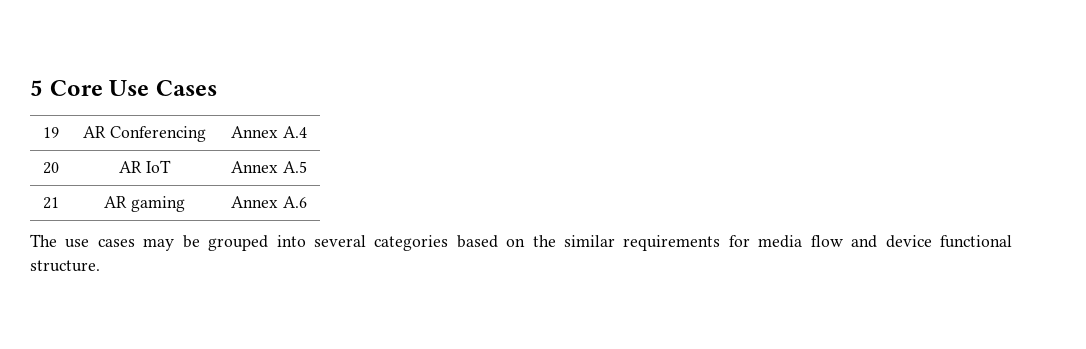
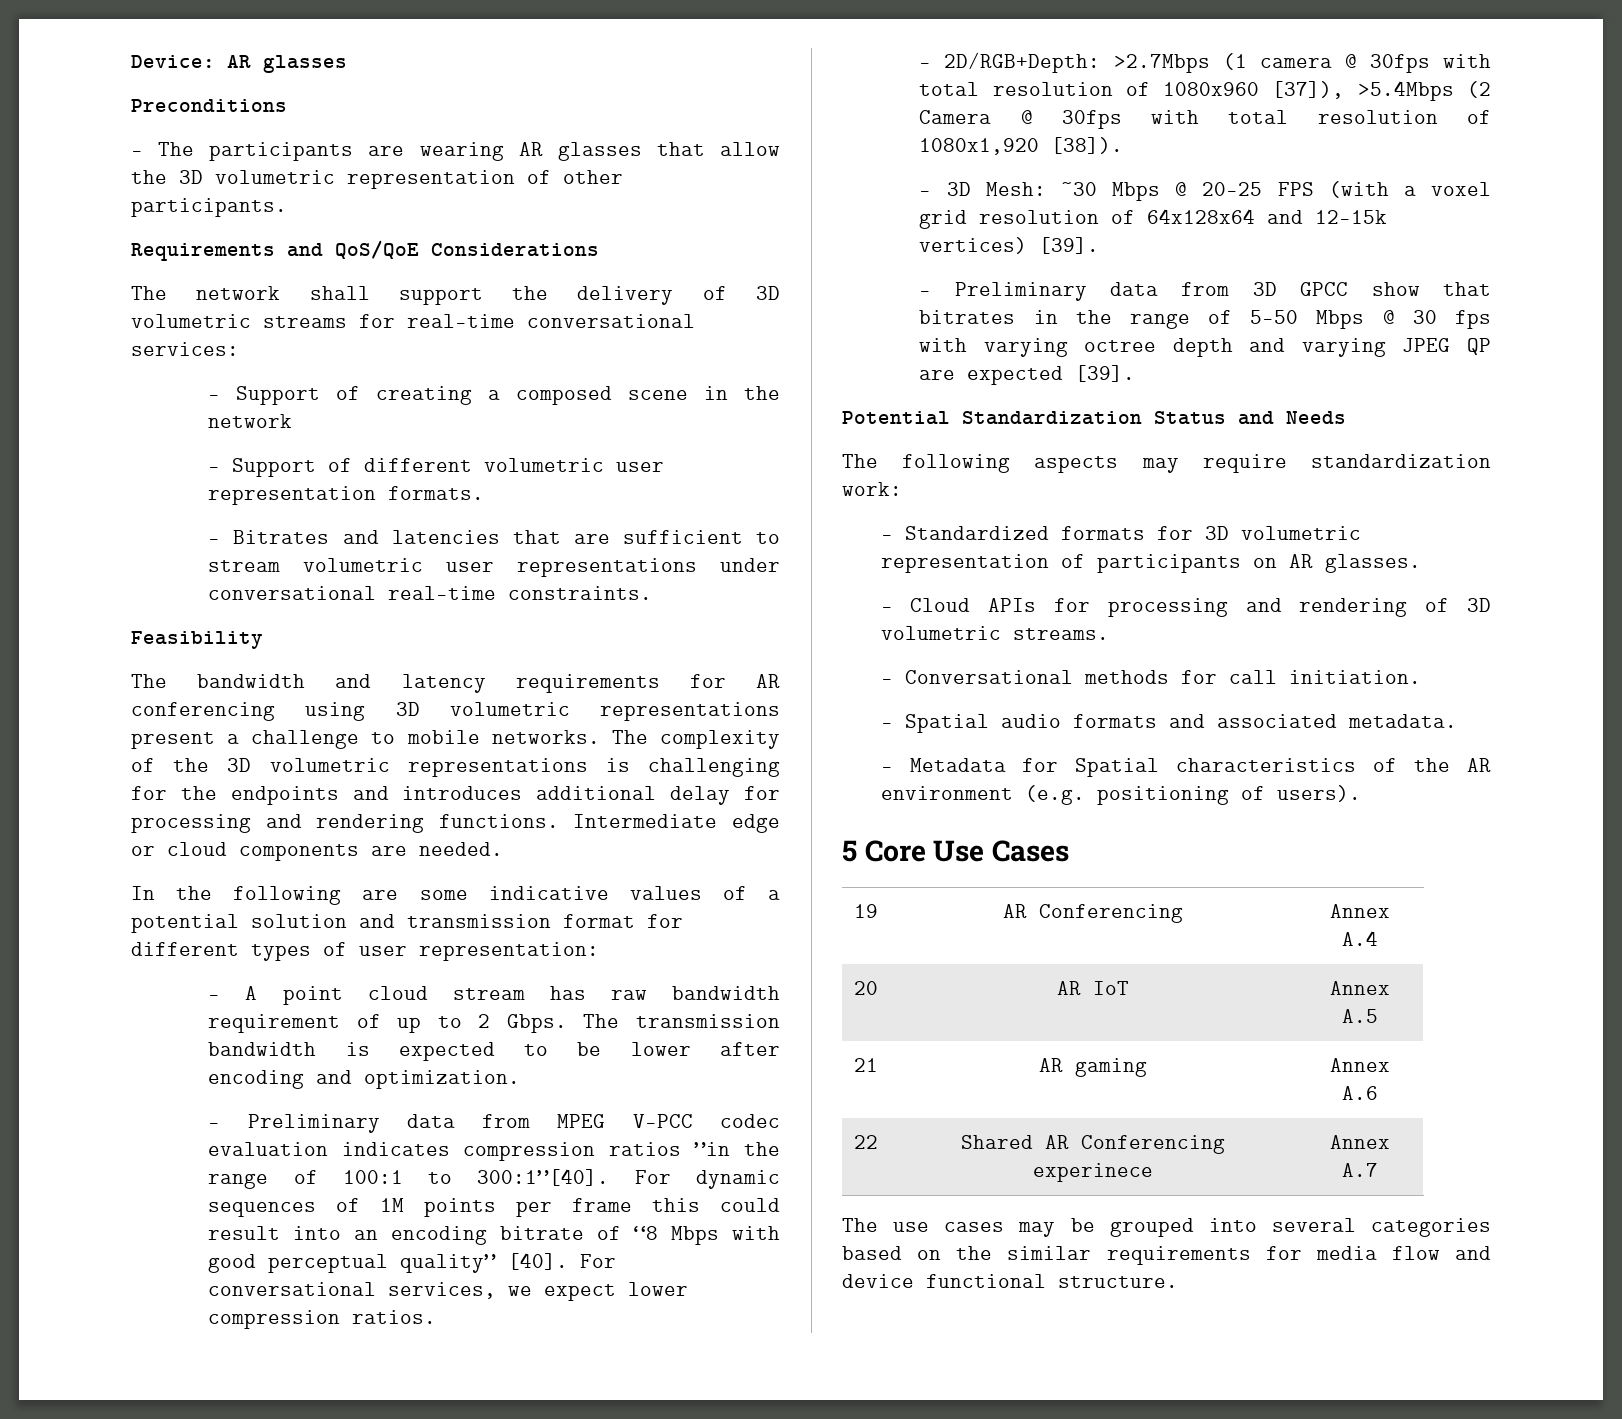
(30, 88) none -> [131,55,347,73] [131,99,287,112] [131,142,780,161] [131,170,623,189] [131,198,287,217] [131,240,599,261] [131,286,780,305] [131,314,695,328] [131,342,239,356] [208,386,780,405] [208,414,293,428] [208,458,665,477] [208,486,485,505] [208,530,780,544] [208,558,780,577] [208,586,653,600] [131,631,263,649] [131,674,780,693] [131,702,780,721] [131,730,780,749] [131,758,780,777] [131,786,780,805] [131,814,781,833] [131,842,503,861] [131,886,780,905] [131,914,683,933] [131,942,599,961] [208,986,780,1005] [208,1014,780,1033] [208,1042,781,1061] [208,1070,521,1089] [208,1114,781,1133] [208,1142,780,1161] [208,1169,781,1189] [208,1198,781,1217] [208,1226,780,1245] [208,1253,617,1273] [208,1282,689,1301] [208,1310,437,1329] [919,52,1491,73] [919,81,1491,101] [919,110,1491,129] [919,137,1124,155] [919,181,1491,201] [919,209,1388,229] [919,237,1100,254] [919,282,1491,301] [919,310,1491,329] [919,338,1491,357] [919,365,1136,385] [842,411,1346,425] [842,454,1491,473] [842,482,902,496] [880,526,1361,540] [880,554,1421,573] [880,598,1491,617] [880,626,1109,640] [880,670,1421,684] [880,714,1457,733] [880,758,1491,777] [880,785,1361,805] Device: AR glasses // Preconditions // - The participants are wearing AR glasses that allow the 3D volumetric representation of other participants. // Requirements and QoS/QoE Considerations // The network shall support the delivery of 3D volumetric streams for real-time conversational services: // - Support of creating a composed scene in the network // - Support of different volumetric user representation formats. // - Bitrates and latencies that are sufficient to stream volumetric user representations under conversational real-time constraints. // Feasibility // The bandwidth and latency requirements for AR conferencing using 3D volumetric representations present a challenge to mobile networks. The complexity of the 3D volumetric representations is challenging for the endpoints and introduces additional delay for processing and rendering functions. Intermediate edge or cloud components are needed. // In the following are some indicative values of a potential solution and transmission format for different types of user representation: // - A point cloud stream has raw bandwidth requirement of up to 2 Gbps. The transmission bandwidth is expected to be lower after encoding and optimization. // - Preliminary data from MPEG V-PCC codec evaluation indicates compression ratios ”in the range of 100:1 to 300:1”[40]. For dynamic sequences of 1M points per frame this could result into an encoding bitrate of “8 Mbps with good perceptual quality” [40]. For conversational services, we expect lower compression ratios. // - 2D/RGB+Depth: >2.7Mbps (1 camera @ 30fps with total resolution of 1080x960 [37]), >5.4Mbps (2 Camera @ 30fps with total resolution of 1080x1,920 [38]). // - 3D Mesh: ~30 Mbps @ 20-25 FPS (with a voxel grid resolution of 64x128x64 and 12-15k vertices) [39]. // - Preliminary data from 3D GPCC show that bitrates in the range of 5-50 Mbps @ 30 fps with varying octree depth and varying JPEG QP are expected [39]. // Potential Standardization Status and Needs // The following aspects may require standardization work: // - Standardized formats for 3D volumetric representation of participants on AR glasses. // - Cloud APIs for processing and rendering of 3D volumetric streams. // - Conversational methods for call initiation. // - Spatial audio formats and associated metadata. // - Metadata for Spatial characteristics of the AR environment (e.g. positioning of users). //
(307, 202) none -> [854,1135,878,1149] [961,1135,1225,1154] [1033,1163,1153,1182] [1330,1135,1390,1149] [1342,1163,1378,1177] // 22 | Shared AR Conferencing experinece | Annex A.7

